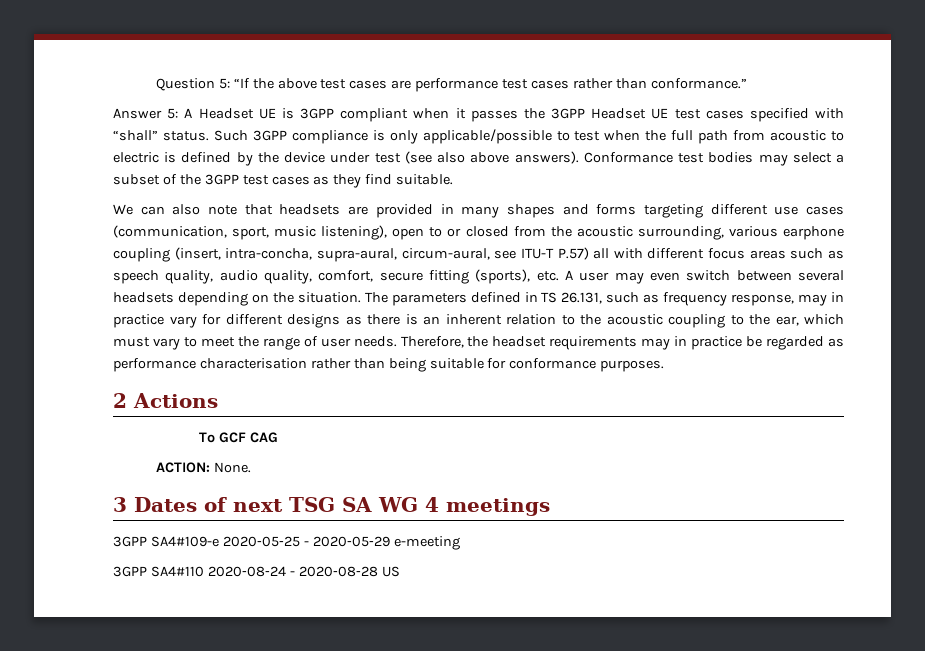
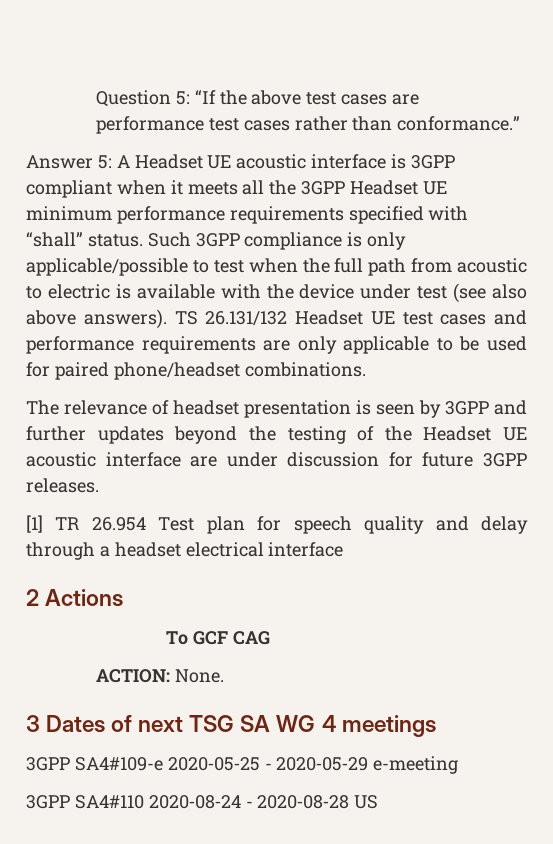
(276, 113) none -> [236,154,387,169] acoustic interface
[470,110,518,122] passes -> [187,180,265,195] meets all
[674,109,744,119] test cases -> [26,206,344,224] minimum performance requirements
[181,152,253,166] defined by -> [136,284,261,299] available with
[583,152,845,166] [113,174,454,188] [113,204,844,218] [113,225,845,240] [113,247,844,262] [113,269,844,284] [113,292,844,306] [113,314,844,328] [113,336,845,350] [113,358,665,372] Conformance test bodies may select a subset of the 3GPP test cases as they find suitable. // We can also note that headsets are provided in many shapes and forms targeting different use cases (communication, sport, music listening), open to or closed from the acoustic surrounding, various earphone coupling (insert, intra-concha, supra-aural, circum-aural, see ITU-T P.57) all with different focus areas such as speech quality, audio quality, comfort, secure fitting (sports), etc. A user may even switch between several headsets depending on the situation. The parameters defined in TS 26.131, such as frequency response, may in practice vary for different designs as there is an inherent relation to the acoustic coupling to the ear, which must vary to meet the range of user needs. Therefore, the headset requirements may in practice be regarded as performance characterisation rather than being suitable for conformance purposes. -> [174,310,527,326] [26,336,527,354] [26,362,366,380] [26,400,527,418] [26,426,527,444] [26,452,527,467] [26,478,99,493] [26,515,528,534] [26,542,344,560] TS 26.131/132 Headset UE test cases and performance requirements are only applicable to be used for paired phone/headset combinations. // The relevance of headset presentation is seen by 3GPP and further updates beyond the testing of the Headset UE acoustic interface are under discussion for future 3GPP releases. // [1] TR 26.954 Test plan for speech quality and delay through a headset electrical interface

